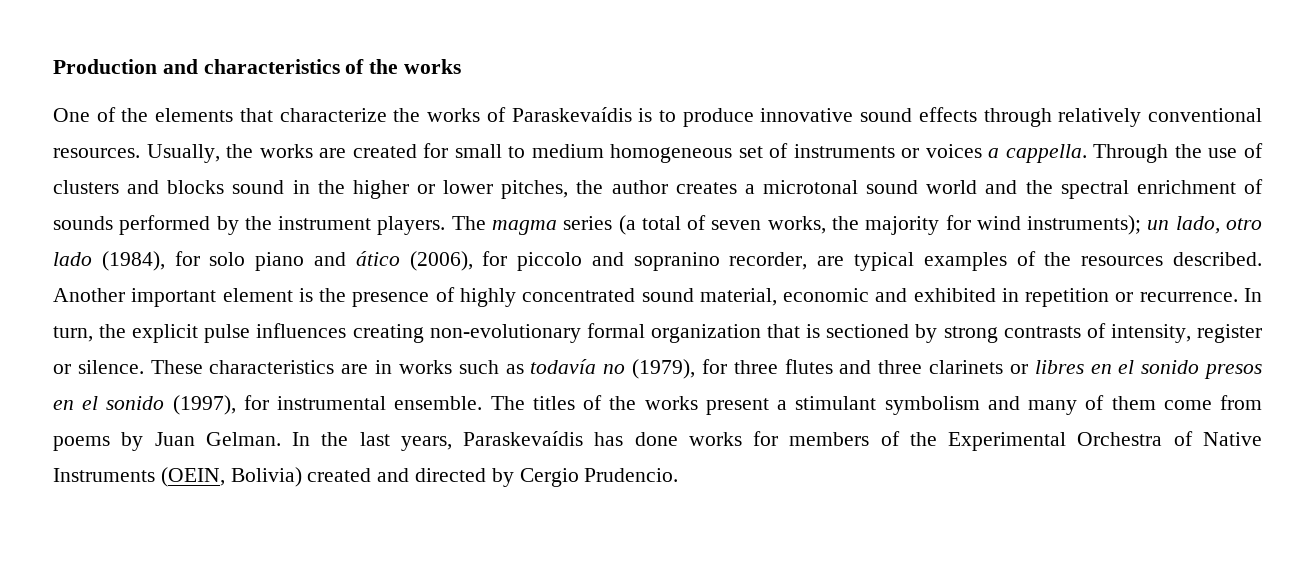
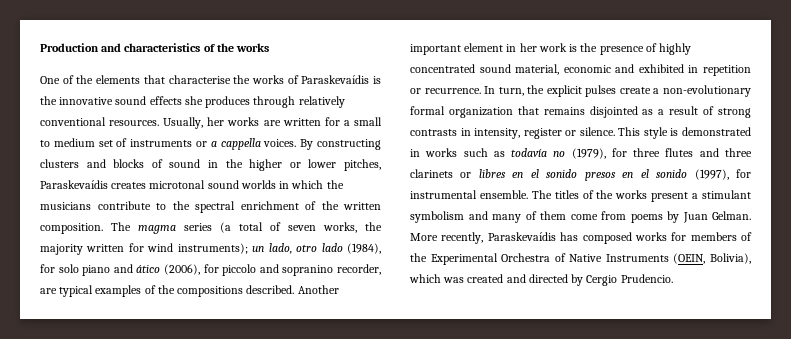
[279,108,387,122] characterize -> [168,75,231,84] characterise
[658,108,754,127] to produce -> [40,96,57,105] the
(977, 114) none -> [184,96,251,108] she produces
[226,144,254,158] the -> [207,117,225,126] her
[352,143,449,158] created for -> [282,117,350,126] written for a
[610,144,733,163] homogeneous -> (95, 142) none
[925,143,1264,163] voices a cappella. Through the use of -> [210,138,382,150] a cappella voices. By constructing
(225, 187) none -> [151,159,163,168] of
[576,179,1263,199] [53,215,446,235] the author creates a microtonal sound world and the spectral enrichment of sounds performed by the instrument players. -> [40,180,344,189] [40,201,381,213] [40,223,103,234] Paraskevaídis creates microtonal sound worlds in which the musicians contribute to the spectral enrichment of the written composition.
(940, 225) none -> [86,244,125,252] written
[1081,256,1164,266] resources -> [177,286,244,297] compositions
(293, 295) none -> [506,43,567,52] in her work
[204,323,424,343] pulse influences creating -> [585,85,660,97] pulses create a
[806,324,938,343] is sectioned by -> [543,106,715,118] remains disjointed as a result of
[1086,323,1106,338] of -> [460,128,471,136] in
[150,360,369,374] These characteristics are -> [618,127,751,139] This style is demonstrated
[292,432,452,451] In the last years, -> [410,232,484,244] More recently,
[634,432,678,446] done -> [582,232,632,244] composed
[230,467,302,487] Bolivia) -> [710,253,751,264] [409,274,465,283] Bolivia), which was

